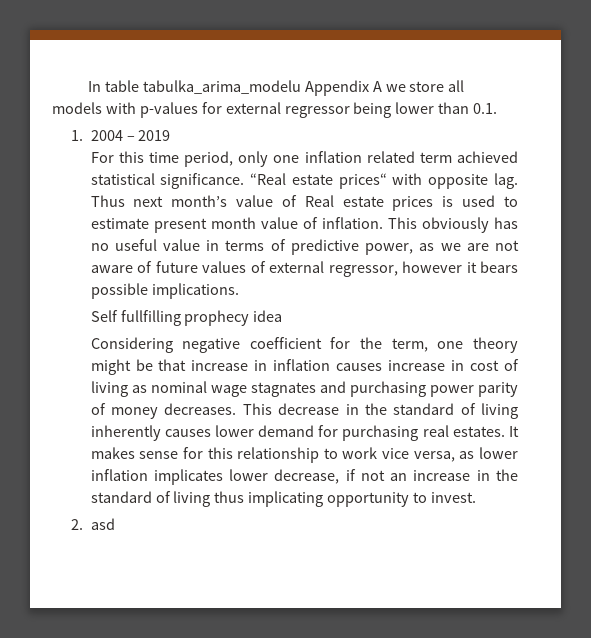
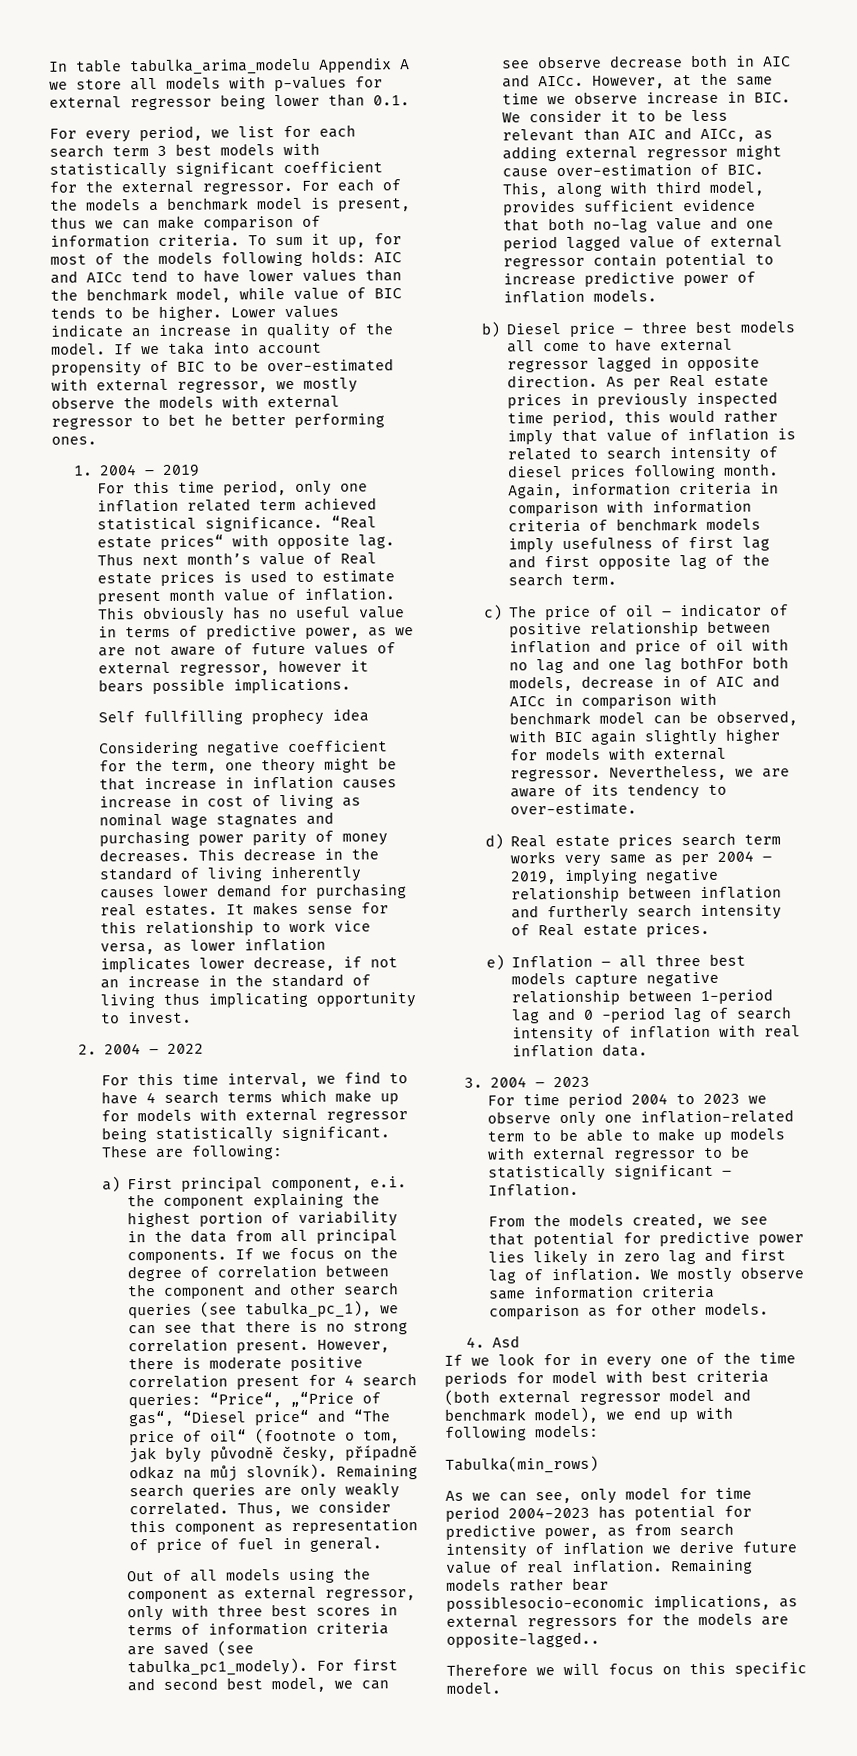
(498, 108) none -> [49,124,356,143] [49,142,320,158] [49,161,383,179] [49,178,401,195] [50,196,411,212] [50,215,321,231] [50,233,402,248] [50,250,402,267] [50,268,402,284] [50,287,402,303] [50,305,339,321] [50,322,394,340] [51,341,322,355] [51,358,394,377] [51,377,358,393] [51,395,340,409] [51,413,385,430] [51,436,97,445] // For every period, we list for each search term 3 best models with statistically significant coefficient for the external regressor. For each of the models a benchmark model is present, thus we can make comparison of information criteria. To sum it up, for most of the models following holds: AIC and AICc tend to have lower values than the benchmark model, while value of BIC tends to be higher. Lower values indicate an increase in quality of the model. If we taka into account propensity of BIC to be over-estimated with external regressor, we mostly observe the models with external regressor to bet he better performing ones.
[90,518,115,530] asd -> [103,1043,204,1055] [100,1071,408,1088] [100,1089,399,1105] [100,1108,408,1123] [100,1126,390,1144] [100,1145,283,1160] [101,1176,407,1193] [126,1192,380,1209] [126,1210,398,1228] [126,1229,398,1244] [126,1246,398,1264] [126,1264,389,1282] [126,1282,399,1299] [127,1300,399,1319] [127,1320,408,1335] [127,1339,390,1354] [127,1356,363,1372] [127,1373,417,1390] [127,1391,381,1409] [127,1409,390,1427] [128,1427,400,1446] [128,1445,418,1464] [128,1463,418,1482] [128,1482,400,1499] [128,1500,391,1517] [128,1519,418,1535] [128,1537,382,1554] [126,1567,371,1584] [126,1586,416,1603] [126,1603,398,1622] [126,1622,389,1636] [126,1640,254,1657] [126,1657,398,1677] [126,1676,389,1693] [501,54,791,69] [501,72,773,89] [501,91,791,105] [501,109,728,123] [501,127,773,142] [501,144,782,162] [501,163,764,178] [501,180,765,198] [502,198,756,216] [502,216,774,233] [502,235,783,252] [502,253,774,270] [502,271,756,287] [502,289,657,304] [480,320,796,338] [506,338,733,353] [506,356,760,373] [506,374,769,390] [506,391,778,409] [506,409,778,427] [506,428,796,446] [506,446,778,463] [506,463,779,480] [507,482,779,499] [507,500,752,517] [507,517,761,533] [507,536,770,554] [507,553,770,570] [507,573,617,587] [482,603,789,621] [508,620,771,638] [508,638,789,655] [508,656,789,674] [508,674,780,692] [508,692,717,709] [508,710,798,726] [508,728,781,746] [509,747,727,761] [509,764,790,782] [509,783,727,800] [509,802,637,816] [484,832,781,850] [509,850,772,868] [509,868,719,886] [510,886,782,903] [510,904,782,922] [510,922,710,938] [485,953,746,971] [510,971,719,987] [510,988,773,1006] [510,1006,792,1024] [511,1024,801,1043] [511,1043,648,1058] [464,1076,590,1088] [486,1092,767,1108] [486,1109,794,1128] [486,1127,785,1143] [486,1145,750,1162] [487,1164,732,1182] [487,1183,579,1197] [487,1212,768,1229] [487,1230,804,1248] [487,1248,786,1267] [487,1266,804,1284] [488,1285,715,1300] [488,1302,769,1320] [466,1335,520,1348] [444,1351,796,1369] [444,1370,769,1387] [444,1388,751,1406] [444,1406,733,1424] [445,1424,599,1441] [445,1455,599,1474] [445,1487,752,1504] [445,1505,752,1522] [445,1522,734,1540] [445,1540,797,1559] [446,1559,753,1575] [446,1577,609,1592] [446,1595,798,1612] [446,1612,789,1630] [446,1631,600,1648] [446,1661,807,1677] [446,1681,501,1694] 2004 – 2022 // For this time interval, we find to have 4 search terms which make up for models with external regressor being statistically significant. These are following: // a) First principal component, e.i. the component explaining the highest portion of variability in the data from all principal components. If we focus on the degree of correlation between the component and other search queries (see tabulka_pc_1), we can see that there is no strong correlation present. However, there is moderate positive correlation present for 4 search queries: “Price“, „“Price of gas“, “Diesel price“ and “The price of oil“ (footnote o tom, jak byly původně česky, případně odkaz na můj slovník). Remaining search queries are only weakly correlated. Thus, we consider this component as representation of price of fuel in general. // Out of all models using the component as external regressor, only with three best scores in terms of information criteria are saved (see tabulka_pc1_modely). For first and second best model, we can see observe decrease both in AIC and AICc. However, at the same time we observe increase in BIC. We consider it to be less relevant than AIC and AICc, as adding external regressor might cause over-estimation of BIC. This, along with third model, provides sufficient evidence that both no-lag value and one period lagged value of external regressor contain potential to increase predictive power of inflation models. // b) Diesel price – three best models all come to have external regressor lagged in opposite direction. As per Real estate prices in previously inspected time period, this would rather imply that value of inflation is related to search intensity of diesel prices following month. Again, information criteria in comparison with information criteria of benchmark models imply usefulness of first lag and first opposite lag of the search term. // c) The price of oil – indicator of positive relationship between inflation and price of oil with no lag and one lag bothFor both models, decrease in of AIC and AICc in comparison with benchmark model can be observed, with BIC again slightly higher for models with external regressor. Nevertheless, we are aware of its tendency to over-estimate. // d) Real estate prices search term works very same as per 2004 – 2019, implying negative relationship between inflation and furtherly search intensity of Real estate prices. // e) Inflation – all three best models capture negative relationship between 1-period lag and 0 -period lag of search intensity of inflation with real inflation data. // 3. 2004 – 2023 // For time period 2004 to 2023 we observe only one inflation-related term to be able to make up models with external regressor to be statistically significant – Inflation. // From the models created, we see that potential for predictive power lies likely in zero lag and first lag of inflation. We mostly observe same information criteria comparison as for other models. // 4. Asd // If we look for in every one of the time periods for model with best criteria (both external regressor model and benchmark model), we end up with following models: // Tabulka(min_rows) // As we can see, only model for time period 2004-2023 has potential for predictive power, as from search intensity of inflation we derive future value of real inflation. Remaining models rather bear possiblesocio-economic implications, as external regressors for the models are opposite-lagged.. // Therefore we will focus on this specific model.

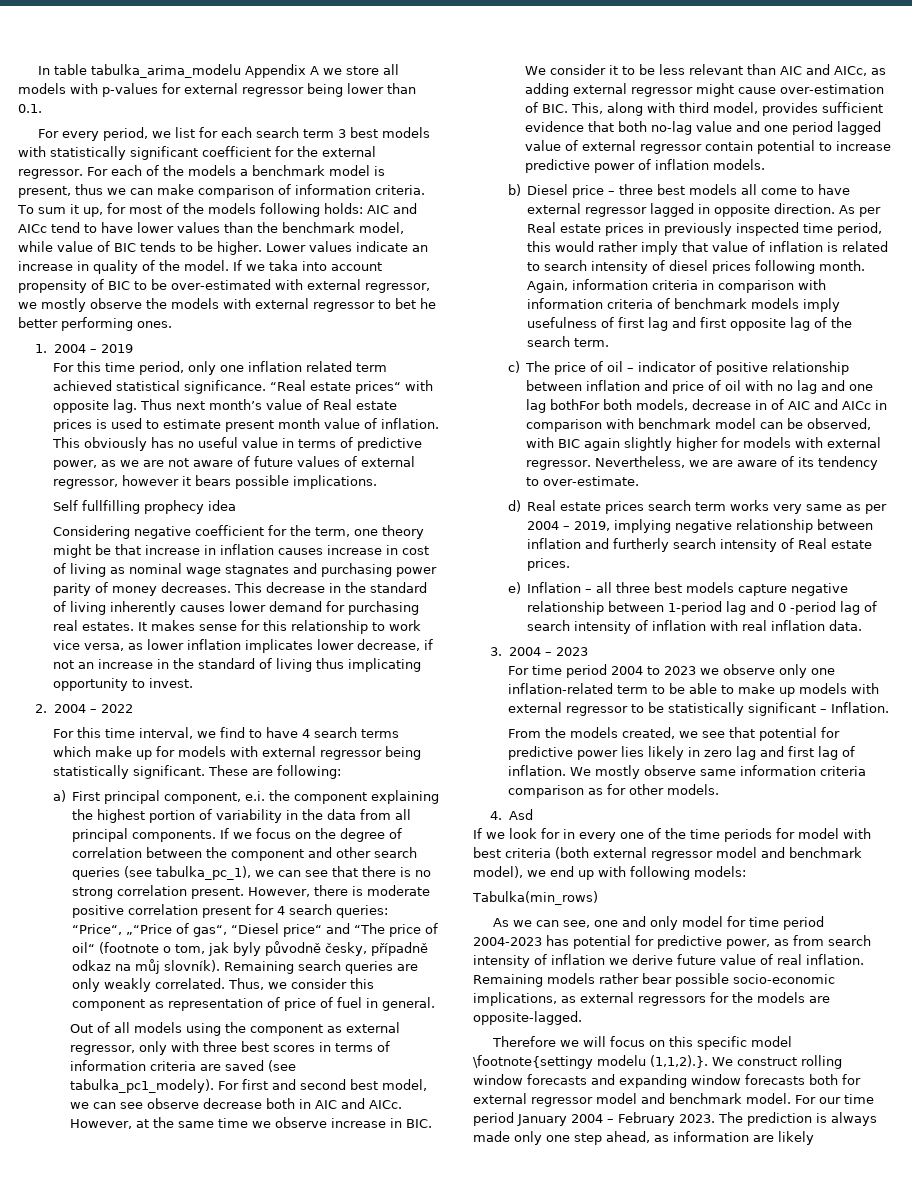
(572, 1497) none -> [593,916,646,927] one and
[446,1595,645,1612] possiblesocio-economic -> [675,973,835,987] possible socio-economic
[446,1631,600,1648] opposite-lagged.. -> [473,1011,582,1025] opposite-lagged.
[446,1681,501,1694] model. -> [750,1036,792,1047] [473,1055,842,1069] [473,1074,861,1088] [473,1093,874,1107] [473,1112,877,1126] [473,1131,814,1145] model \footnote{settingy modelu (1,1,2).}. We construct rolling window forecasts and expanding window forecasts both for external regressor model and benchmark model. For our time period January 2004 – February 2023. The prediction is always made only one step ahead, as information are likely

